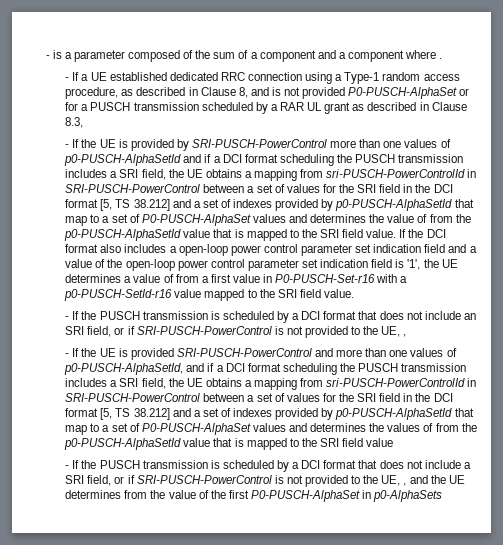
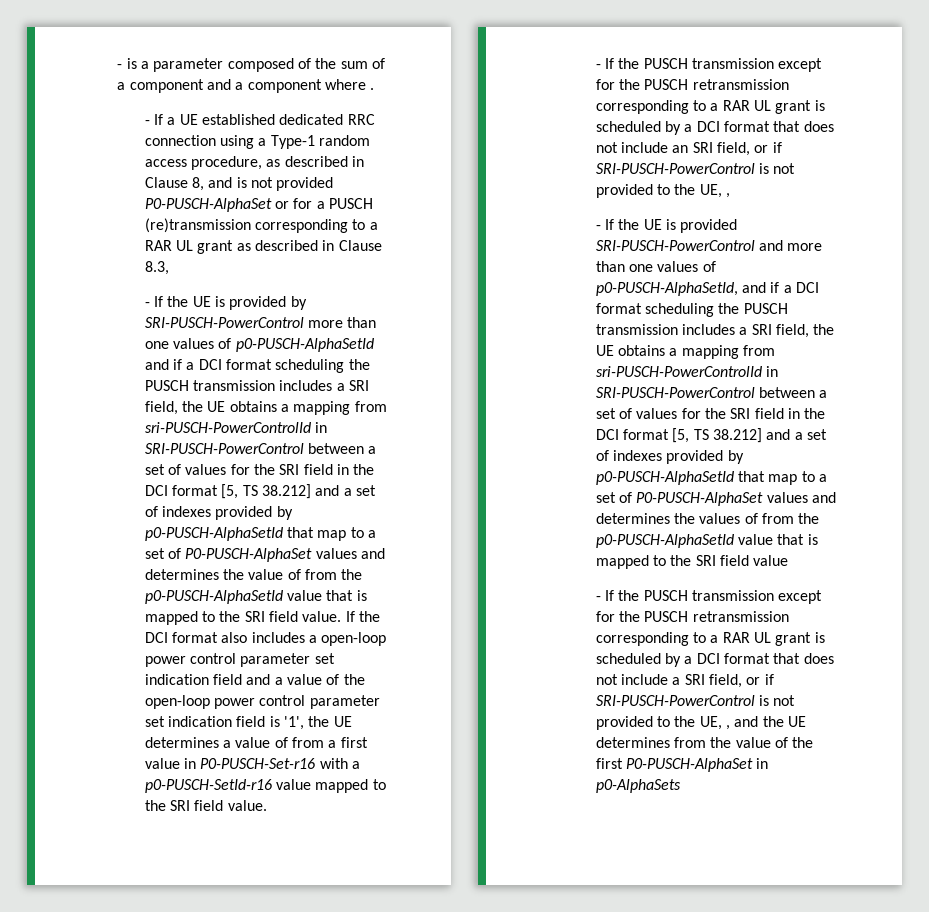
[133,102,268,114] transmission scheduled by -> [144,218,366,233] (re)transmission corresponding to
(208, 315) none -> [778,58,823,72] [595,79,789,90] [595,100,812,114] except for the PUSCH retransmission corresponding to a RAR UL grant
(208, 464) none -> [778,590,823,604] [595,611,789,622] [595,632,812,646] except for the PUSCH retransmission corresponding to a RAR UL grant

